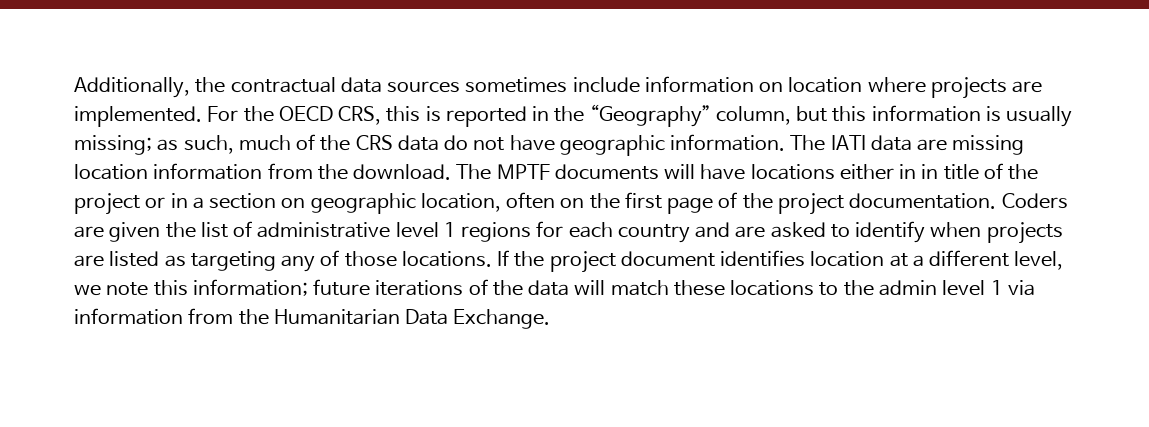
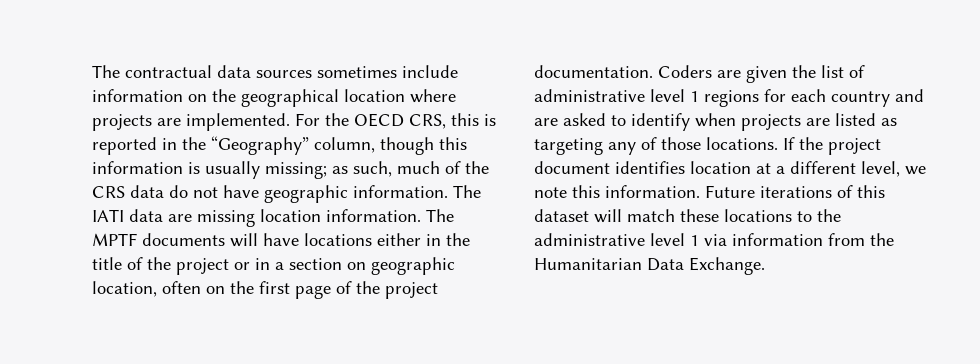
[74,77,226,98] Additionally, the -> [92,65,120,78] The
(784, 87) none -> [212,89,339,107] the geographical
[796,106,828,122] but -> [380,137,434,155] though
[153,163,452,180] information from the download. -> [326,209,421,222] information.
[921,164,939,179] in -> [446,233,470,246] the
[192,279,570,296] information; future iterations of the data -> [605,185,885,198] [534,209,589,222] information. Future iterations of this dataset
[878,280,937,296] admin -> [534,233,645,246] administrative

